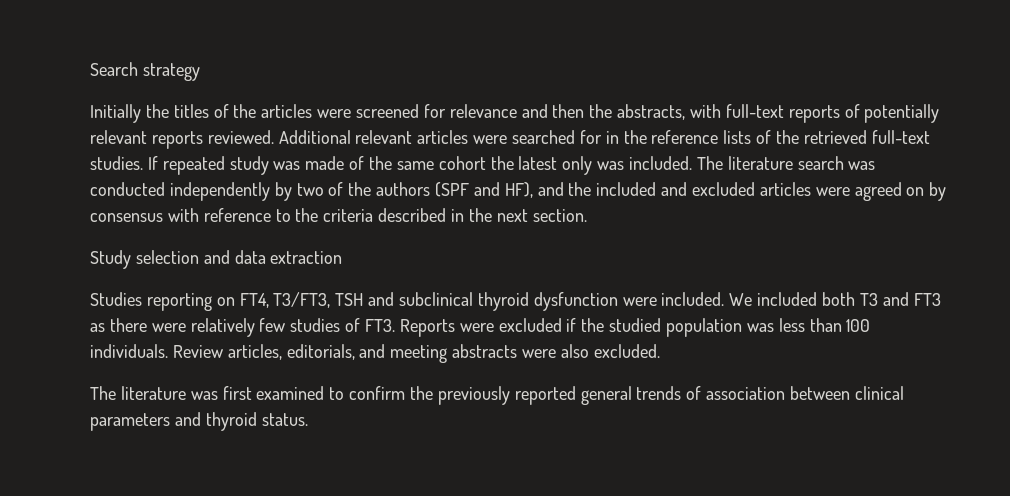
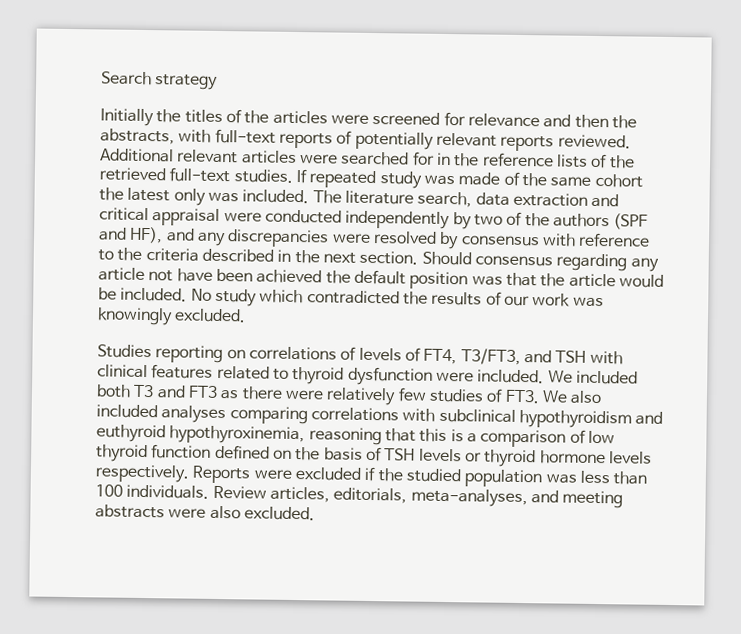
[797,156,876,170] search was -> [417,191,620,208] [99,207,262,226] search, data extraction and critical appraisal were
[568,182,925,201] the included and excluded articles were agreed on -> [196,229,437,248] any discrepancies were resolved
[90,250,343,269] [90,292,474,311] // Study selection and data extraction // Studies reporting on FT4, T3/FT3, TSH and subclinical -> [421,251,659,272] [98,267,664,290] [98,287,604,308] [97,307,247,326] [97,344,623,365] [97,364,289,380] Should consensus regarding any article not have been achieved the default position was that the article would be included. No study which contradicted the results of our work was knowingly excluded. // Studies reporting on correlations of levels of FT4, T3/FT3, and TSH with clinical features related to
(396, 325) none -> [541,390,603,405] [96,404,664,429] [96,424,615,448] [96,444,652,468] [95,464,190,483] We also included analyses comparing correlations with subclinical hypothyroidism and euthyroid hypothyroxinemia, reasoning that this is a comparison of low thyroid function defined on the basis of TSH levels or thyroid hormone levels respectively.
(355, 352) none -> [410,488,528,508] meta-analyses,
[90,386,904,405] [90,412,308,431] // The literature was first examined to confirm the previously reported general trends of association between clinical parameters and thyroid status. -> (315, 513) none

